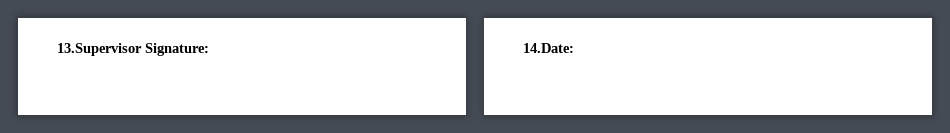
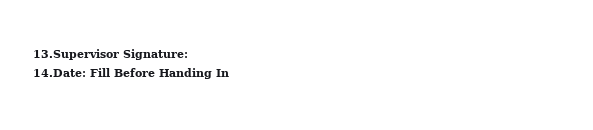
(574, 48) none -> [90,68,229,79] Fill Before Handing In

